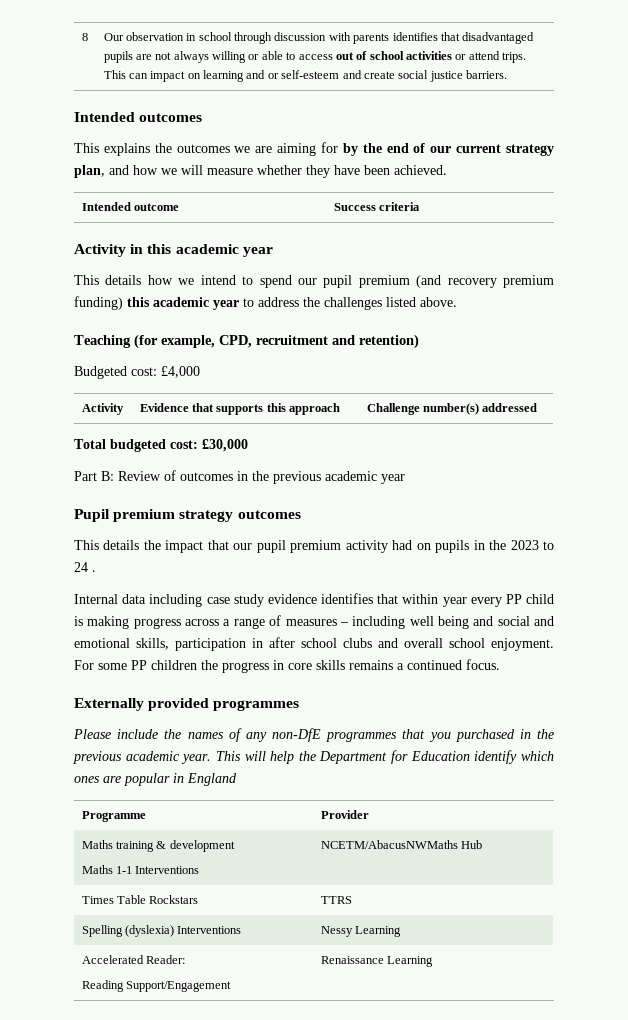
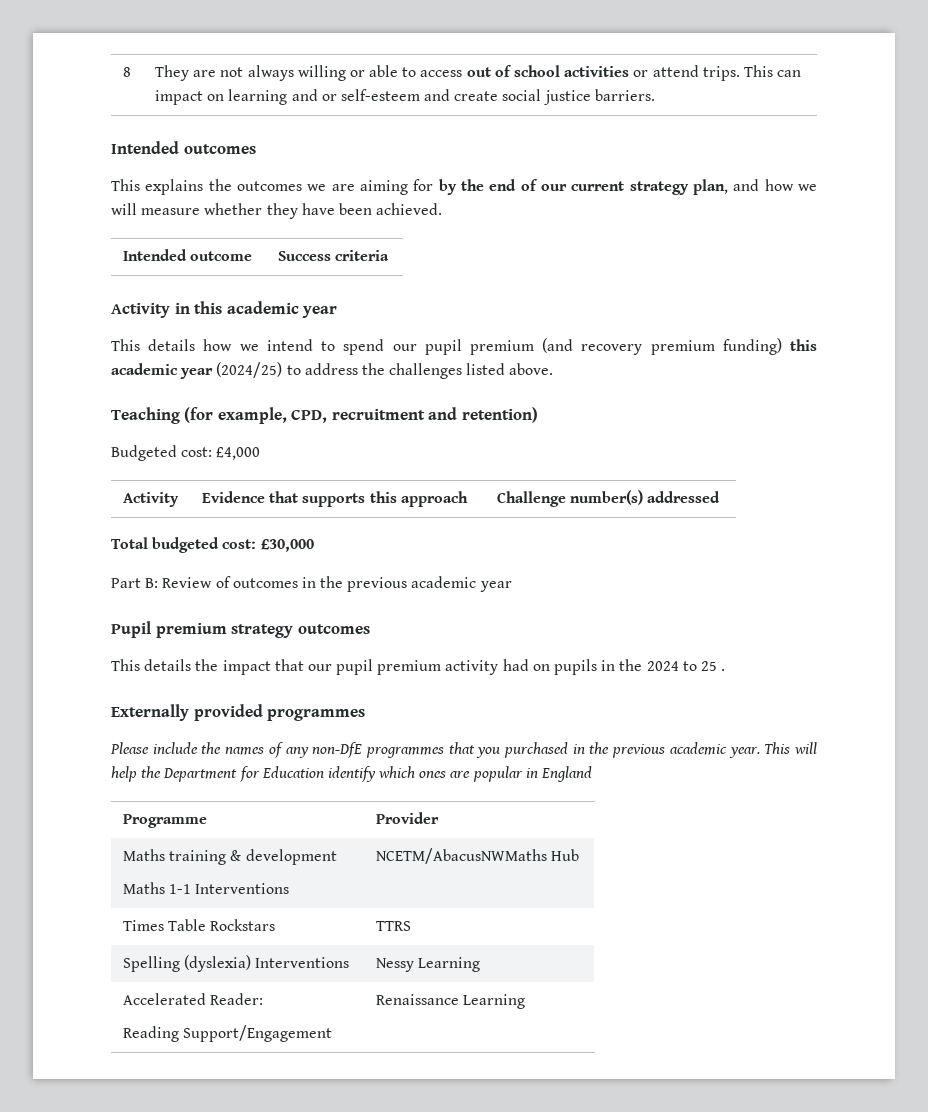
[103,32,535,44] [103,51,133,63] Our observation in school through discussion with parents identifies that disadvantaged pupils -> [154,65,189,81] They
(239, 305) none -> [216,362,283,378] (2024/25)
[510,540,554,550] [74,562,96,572] [74,593,554,607] [74,615,554,629] [74,637,554,651] [74,659,500,673] 2023 to 24 . // Internal data including case study evidence identifies that within year every PP child is making progress across a range of measures – including well being and social and emotional skills, participation in after school clubs and overall school enjoyment. For some PP children the progress in core skills remains a continued focus. -> [646,661,726,671] 2024 to 25 .

